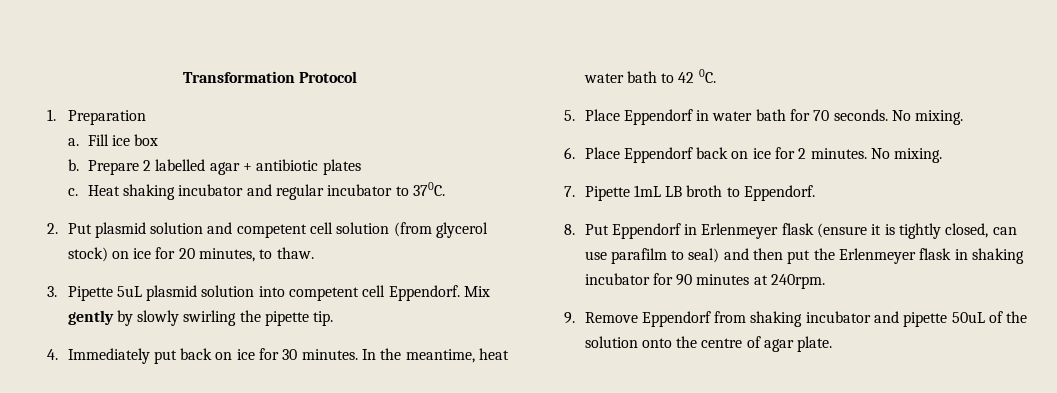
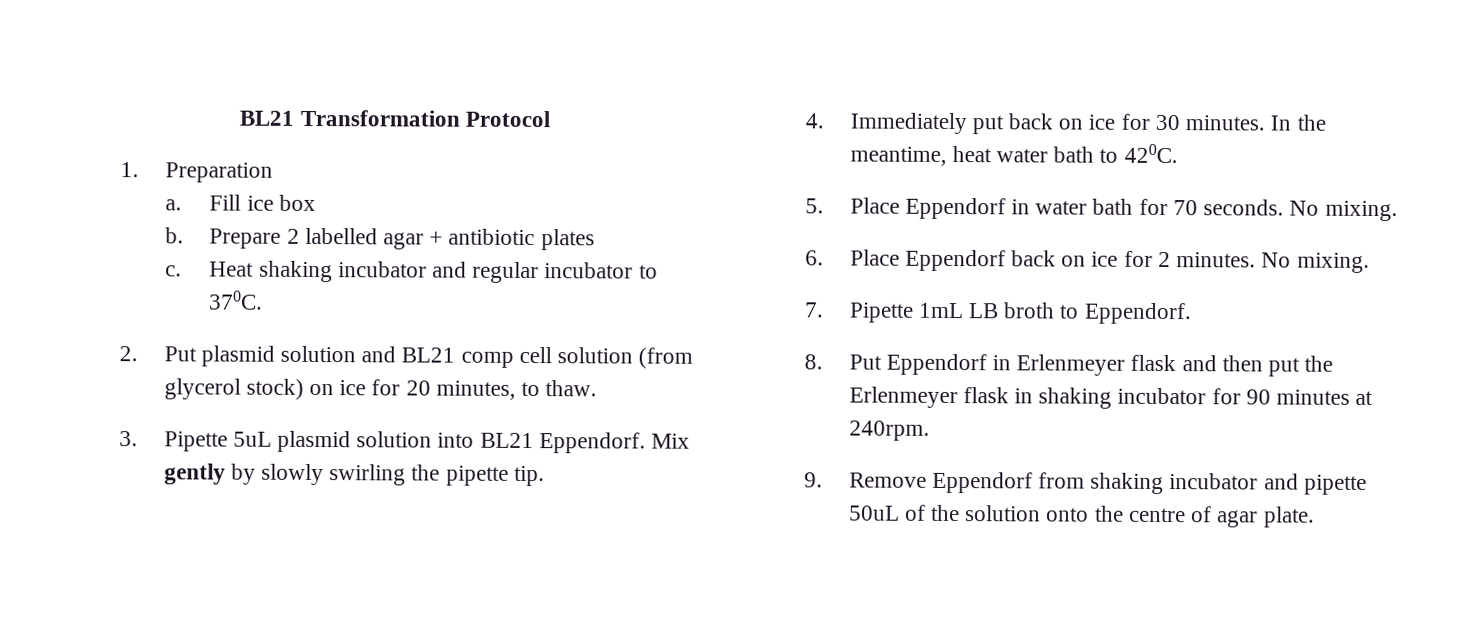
(182, 77) none -> [239,110,295,126] BL21
[236,224,307,238] competent -> [401,347,514,368] BL21 comp
[289,285,386,301] competent cell -> [479,432,534,449] BL21
[678,69,716,83] 42 0C. -> [1123,143,1178,164] 420C.
[817,223,1017,239] [584,248,720,264] (ensure it is tightly closed, can use parafilm to seal) -> (1177, 363) none

